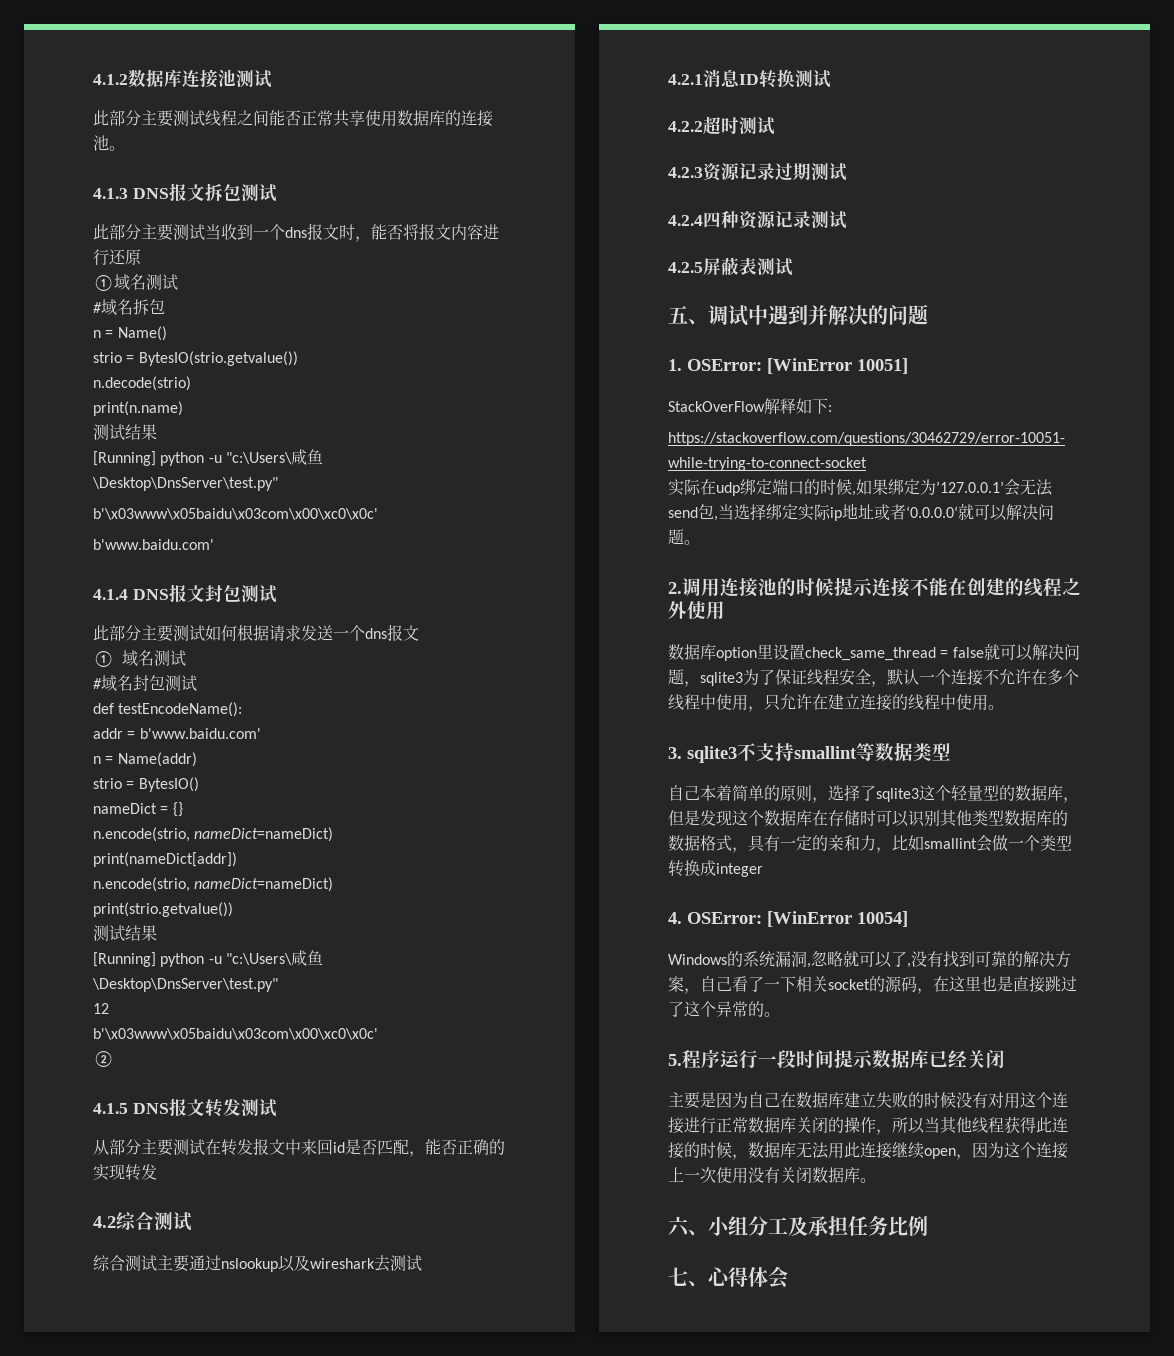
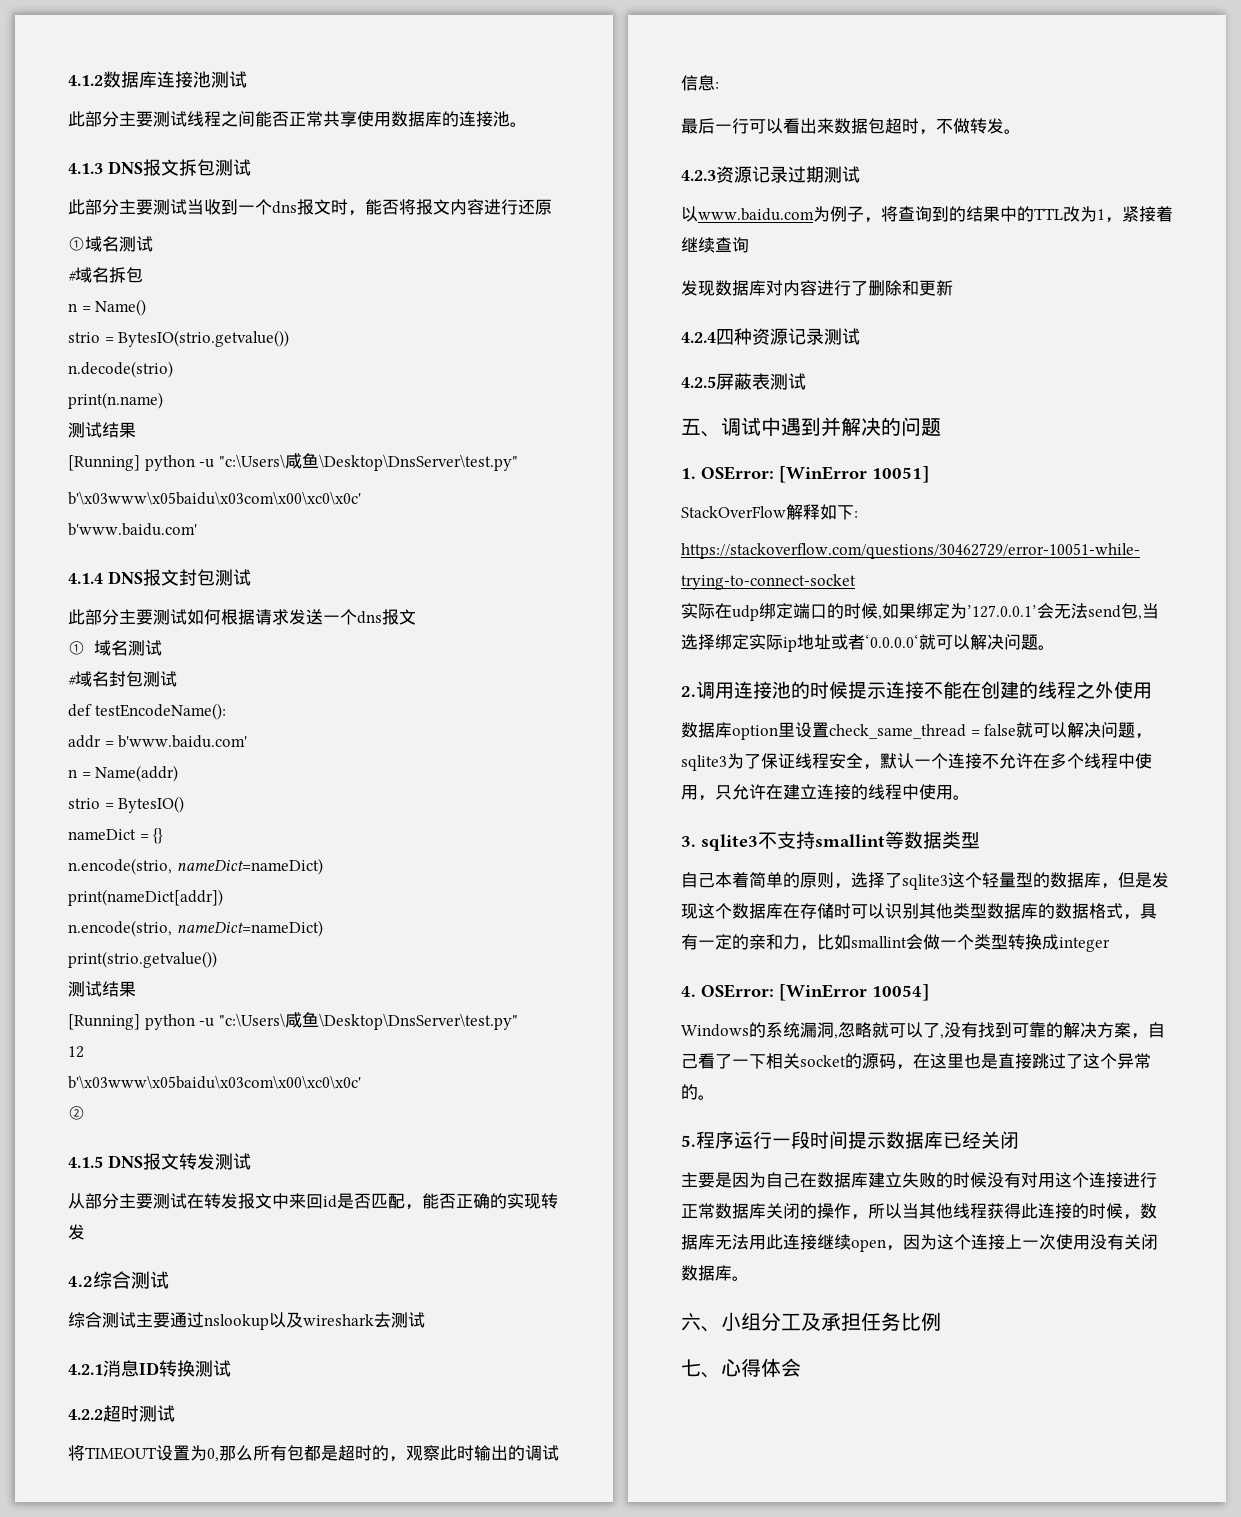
(775, 126) none -> [68,1445,559,1462] [681,75,719,91] [681,118,1021,135] // 将TIMEOUT设置为0,那么所有包都是超时的，观察此时输出的调试信息: // 最后一行可以看出来数据包超时，不做转发。
(847, 172) none -> [681,206,1173,223] [681,237,749,253] [681,280,953,296] // 以www.baidu.com为例子，将查询到的结果中的TTL改为1，紧接着继续查询 // 发现数据库对内容进行了删除和更新

